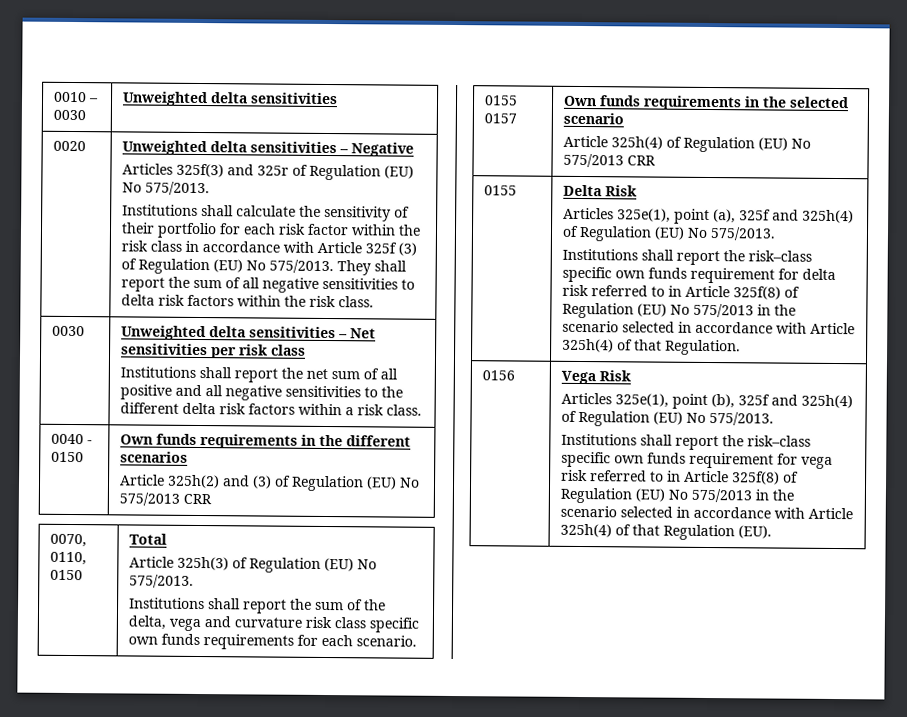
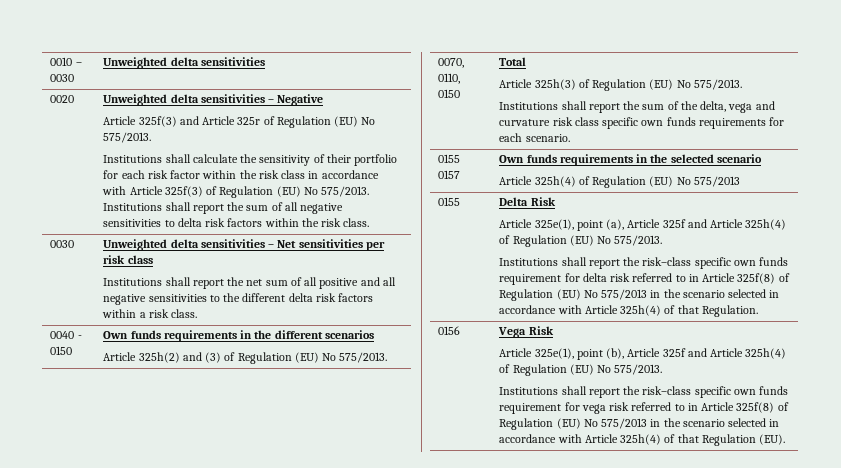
[122,163,174,175] Articles -> [103,116,137,125] Article
(255, 170) none -> [202,116,236,125] Article
[365,242,418,256] [121,258,372,276] 325f (3) of Regulation (EU) No 575/2013. They -> [164,186,370,198] [103,203,163,211] 325f(3) of Regulation (EU) No 575/2013. Institutions
[119,492,213,506] 575/2013 CRR -> [339,352,388,363] 575/2013.
[627,155,657,166] CRR -> (740, 181) none
[563,207,615,220] Articles -> [499,219,533,228] Article
[739,209,800,221] 325f and -> [627,219,744,228] Article 325f and Article
[561,392,613,405] Articles -> [499,348,533,357] Article
[738,394,799,406] 325f and -> [627,348,744,357] Article 325f and Article

